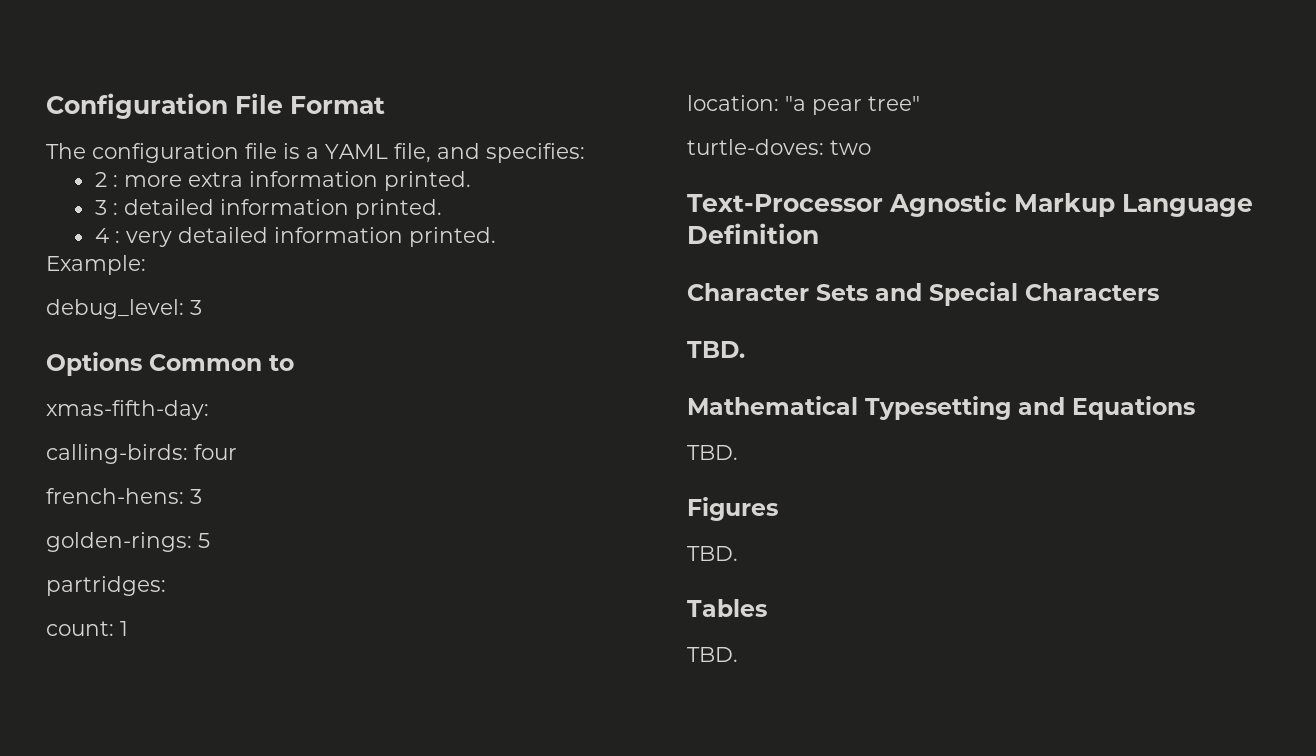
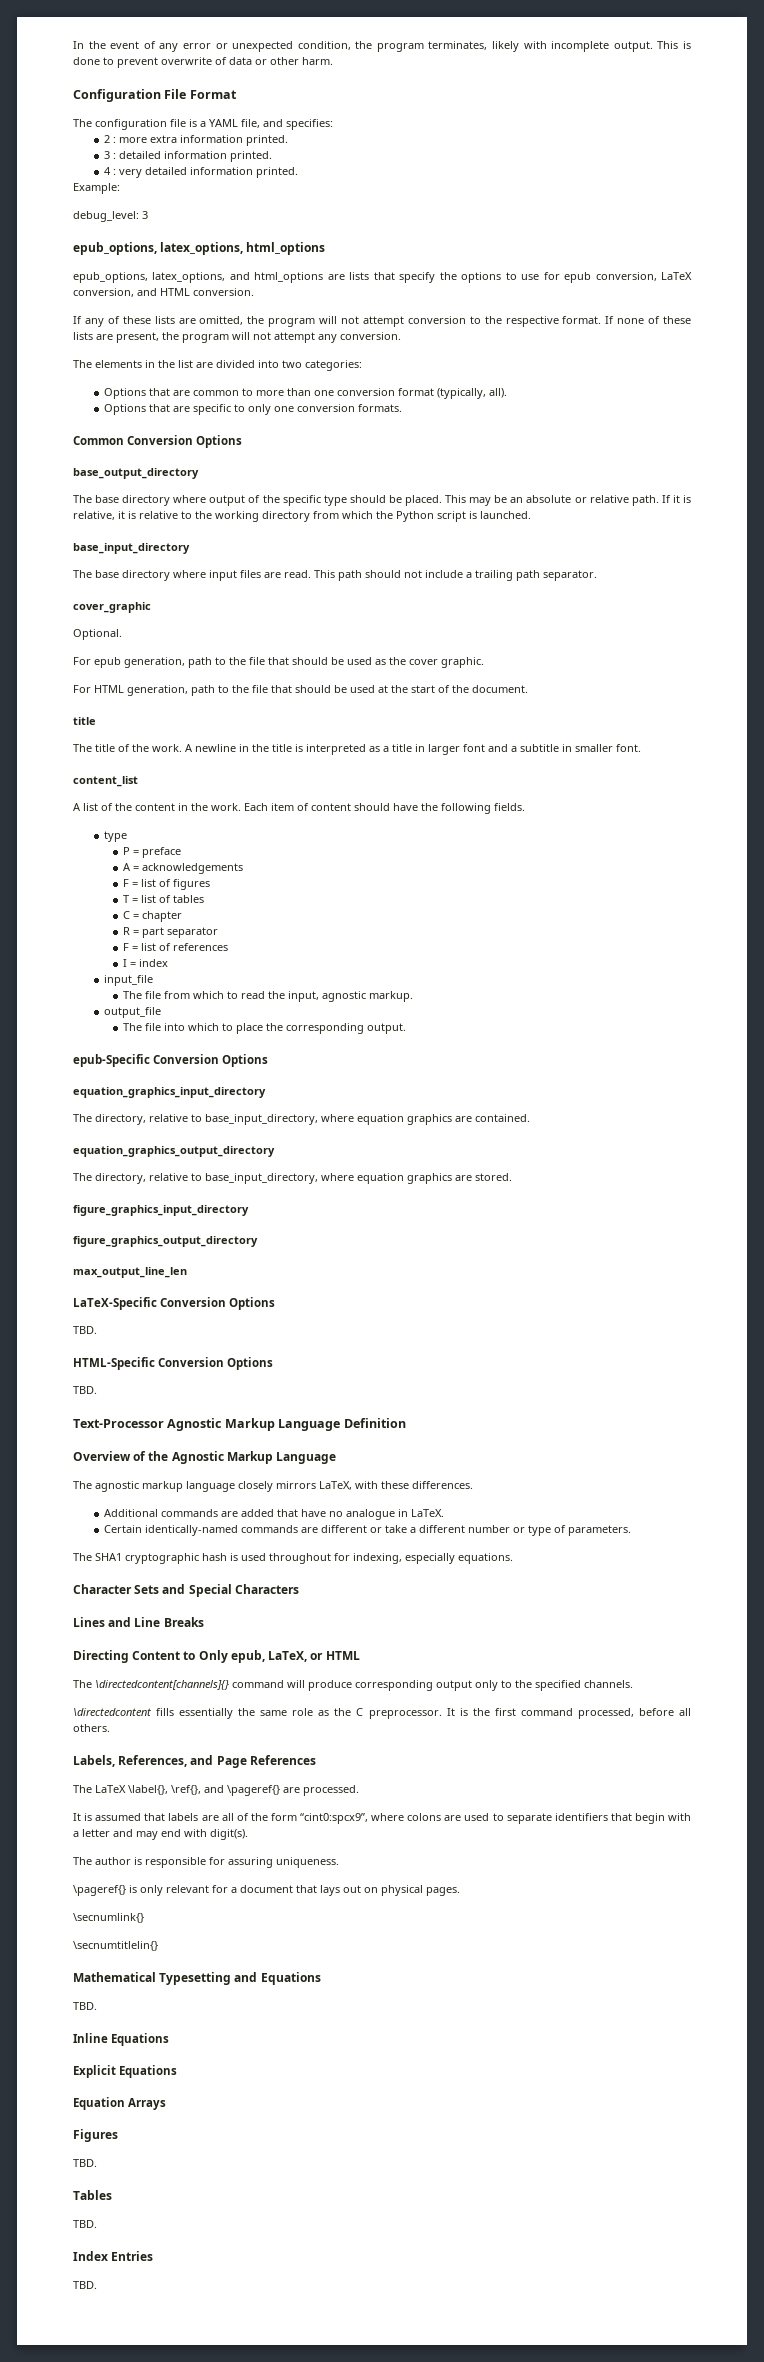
(46, 106) none -> [73,41,691,52] [73,57,333,68] In the event of any error or unexpected condition, the program terminates, likely with incomplete output. This is done to prevent overwrite of data or other harm. //
[46,352,294,376] [46,400,209,420] [46,444,237,464] [46,488,202,504] [46,532,210,552] [46,576,166,596] [46,621,128,636] [687,95,920,115] [687,139,871,155] Options Common to // xmas-fifth-day: // calling-birds: four // french-hens: 3 // golden-rings: 5 // partridges: // count: 1 // location: "a pear tree" // turtle-doves: two -> [73,242,326,255] [73,272,692,283] [73,288,254,297] [73,316,691,327] [73,332,401,343] [73,360,362,371] [104,388,508,399] [104,404,403,415] [73,435,243,448] [73,468,199,479] [73,495,691,506] [73,511,531,522] [73,543,190,554] [73,570,597,581] [73,602,151,613] [73,629,122,640] [73,657,484,668] [73,685,528,696] [73,717,96,725] [73,744,641,755] [73,776,138,787] [73,803,525,814] [104,831,128,842] [122,847,181,858] [122,863,243,874] [122,879,210,890] [122,895,204,903] [122,911,182,922] [122,927,218,938] [122,943,228,951] [122,959,168,967] [104,975,154,986] [122,991,413,1002] [104,1007,162,1018] [122,1023,406,1034] [73,1054,269,1067] [73,1087,266,1098] [73,1114,530,1125] [73,1146,275,1157] [73,1173,512,1184] [73,1205,249,1216] [73,1236,258,1247] [73,1267,187,1278] [73,1297,276,1310] [73,1326,97,1334] [73,1357,274,1370] [73,1386,97,1394] epub_options, latex_options, html_options // epub_options, latex_options, and html_options are lists that specify the options to use for epub conversion, LaTeX conversion, and HTML conversion. // If any of these lists are omitted, the program will not attempt conversion to the respective format. If none of these lists are present, the program will not attempt any conversion. // The elements in the list are divided into two categories: // Options that are common to more than one conversion format (typically, all). // Options that are specific to only one conversion formats. // Common Conversion Options // base_output_directory // The base directory where output of the specific type should be placed. This may be an absolute or relative path. If it is relative, it is relative to the working directory from which the Python script is launched. // base_input_directory // The base directory where input files are read. This path should not include a trailing path separator. // cover_graphic // Optional. // For epub generation, path to the file that should be used as the cover graphic. // For HTML generation, path to the file that should be used at the start of the document. // title // The title of the work. A newline in the title is interpreted as a title in larger font and a subtitle in smaller font. // content_list // A list of the content in the work. Each item of content should have the following fields. // type // P = preface // A = acknowledgements // F = list of figures // T = list of tables // C = chapter // R = part separator // F = list of references // I = index // input_file // The file from which to read the input, agnostic markup. // output_file // The file into which to place the corresponding output. // epub-Specific Conversion Options // equation_graphics_input_directory // The directory, relative to base_input_directory, where equation graphics are contained. // equation_graphics_output_directory // The directory, relative to base_input_directory, where equation graphics are stored. // figure_graphics_input_directory // figure_graphics_output_directory // max_output_line_len // LaTeX-Specific Conversion Options // TBD. // HTML-Specific Conversion Options // TBD.
(819, 233) none -> [73,1451,337,1464] [73,1481,473,1492] [104,1509,445,1520] [104,1525,632,1536] [73,1553,513,1564] // Overview of the Agnostic Markup Language // The agnostic markup language closely mirrors LaTeX, with these differences. // Additional commands are added that have no analogue in LaTeX. // Certain identically-named commands are different or take a different number or type of parameters. // The SHA1 cryptographic hash is used throughout for indexing, especially equations.
[687,341,745,358] TBD. -> [73,1617,204,1627] [73,1650,360,1663] [73,1680,633,1691] [73,1708,691,1719] [73,1724,110,1732] [73,1755,316,1768] [73,1785,359,1796] [73,1813,692,1824] [73,1829,248,1840] [73,1857,339,1868] [73,1885,460,1896] [73,1913,144,1923] [73,1941,158,1951] Lines and Line Breaks // Directing Content to Only epub, LaTeX, or HTML // The \directedcontent[channels]{} command will produce corresponding output only to the specified channels. // \directedcontent fills essentially the same role as the C preprocessor. It is the first command processed, before all others. // Labels, References, and Page References // The LaTeX \label{}, \ref{}, and \pageref{} are processed. // It is assumed that labels are all of the form “cint0:spcx9”, where colons are used to separate identifiers that begin with a letter and may end with digit(s). // The author is responsible for assuring uniqueness. // \pageref{} is only relevant for a document that lays out on physical pages. // \secnumlink{} // \secnumtitlelin{}
(738, 452) none -> [73,2033,170,2046] [73,2065,178,2078] [73,2097,167,2110] // Inline Equations // Explicit Equations // Equation Arrays
(738, 654) none -> [73,2251,154,2261] [73,2281,97,2289] // Index Entries // TBD.

